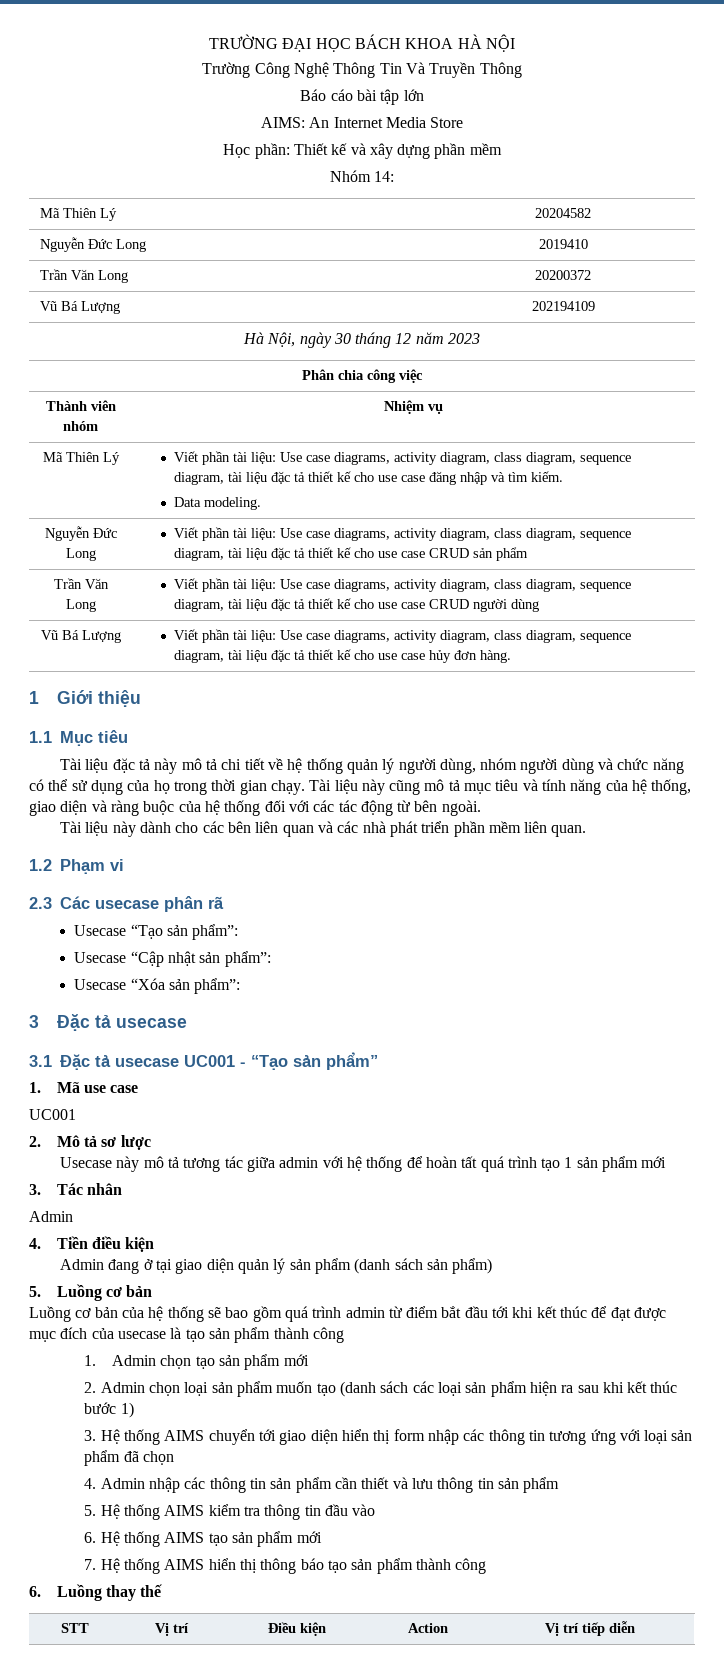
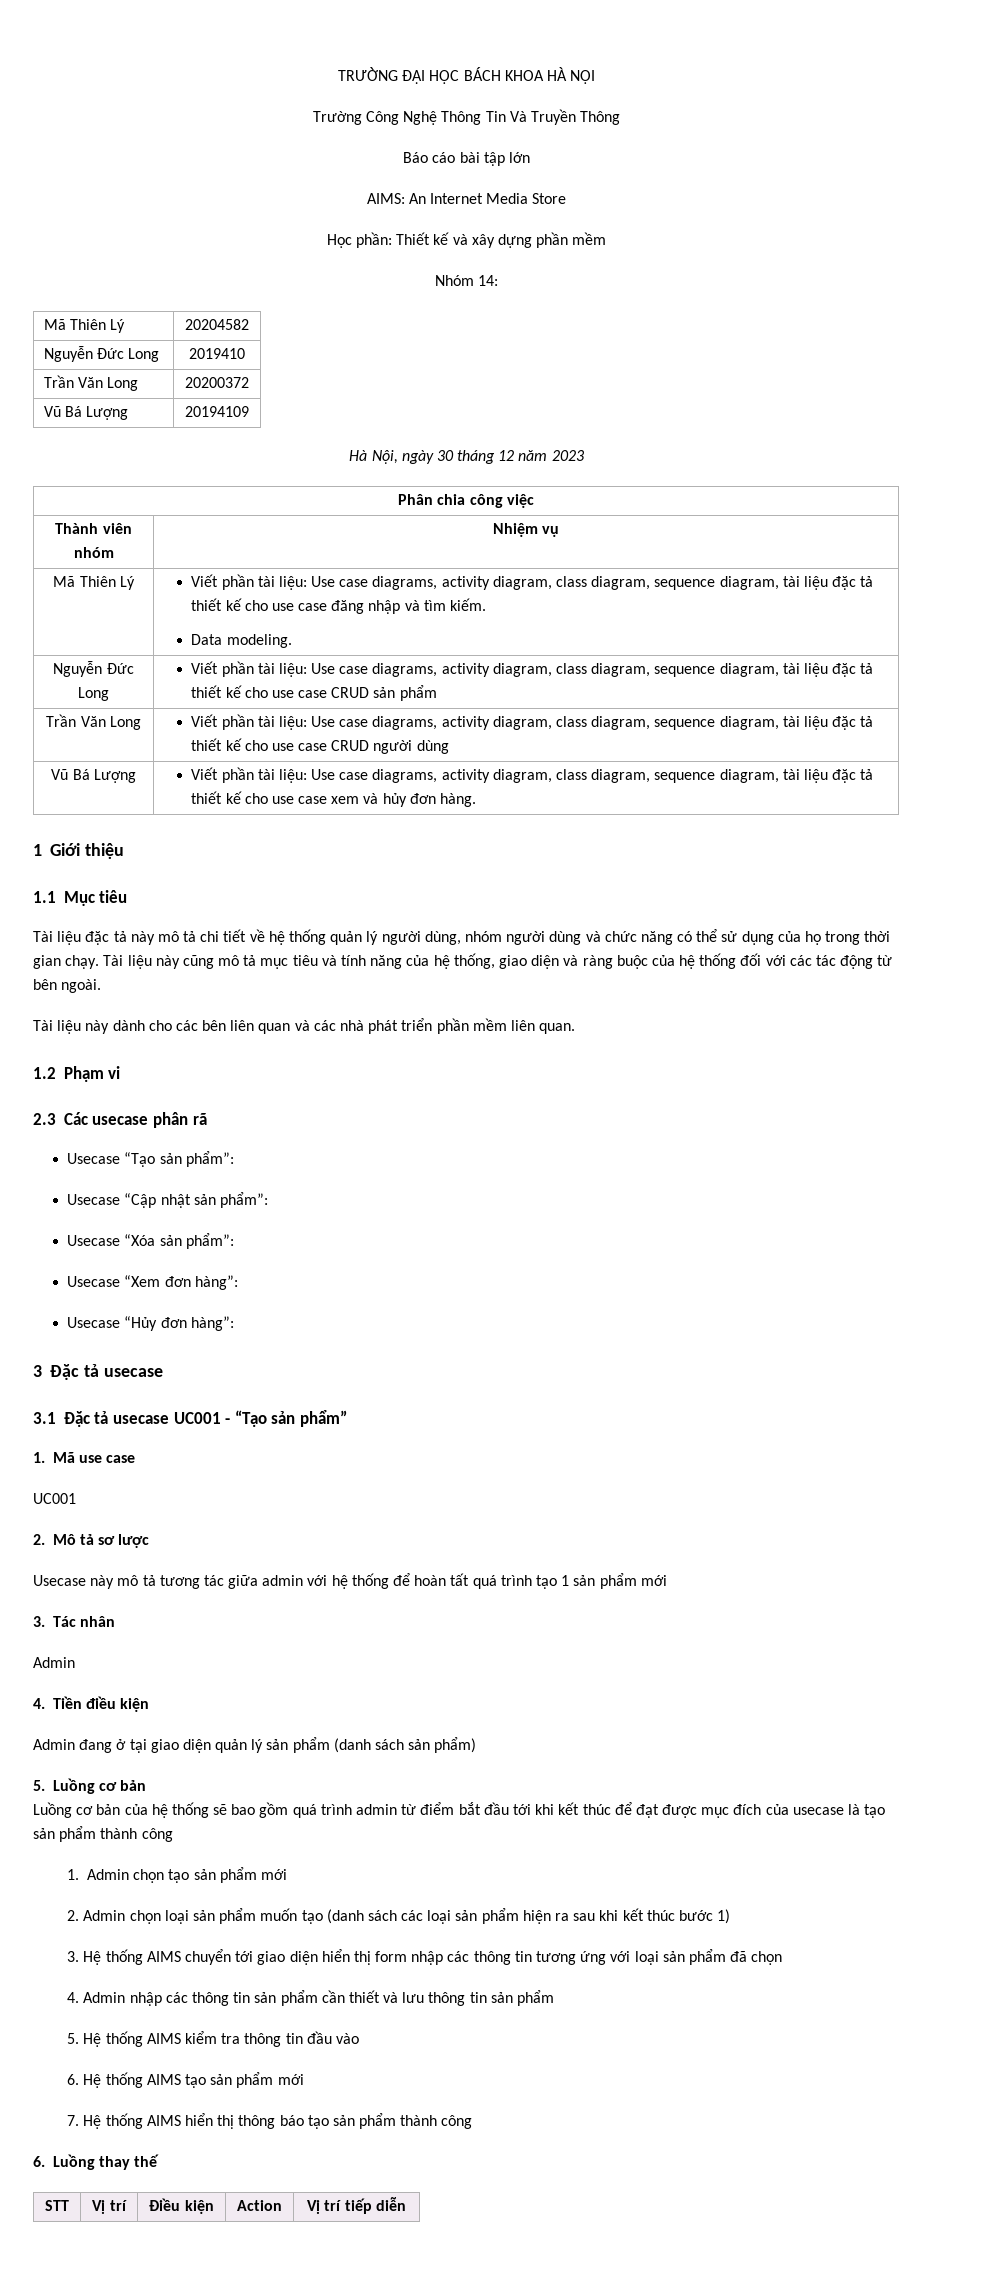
[531,301,595,311] 202194109 -> [185,406,249,417] 20194109
(426, 656) none -> [331,793,379,804] xem và
(241, 986) none -> [67,1275,238,1290] [67,1316,234,1331] // Usecase “Xem đơn hàng”: // Usecase “Hủy đơn hàng”:

